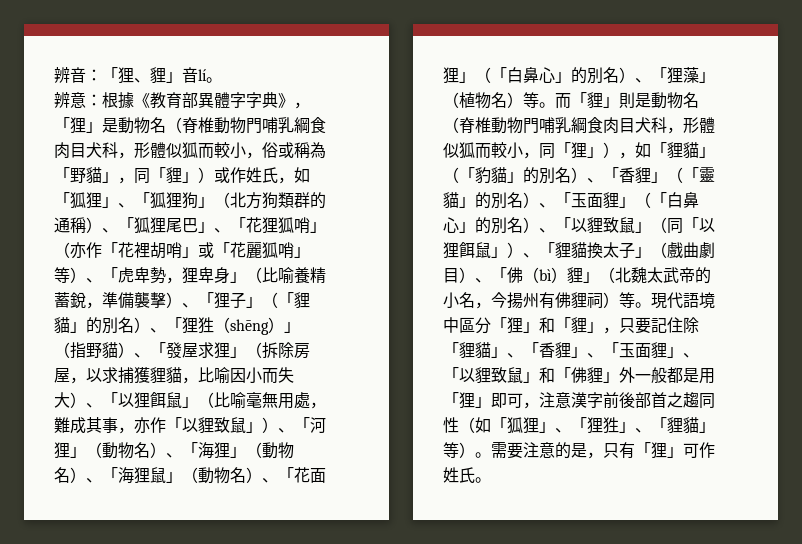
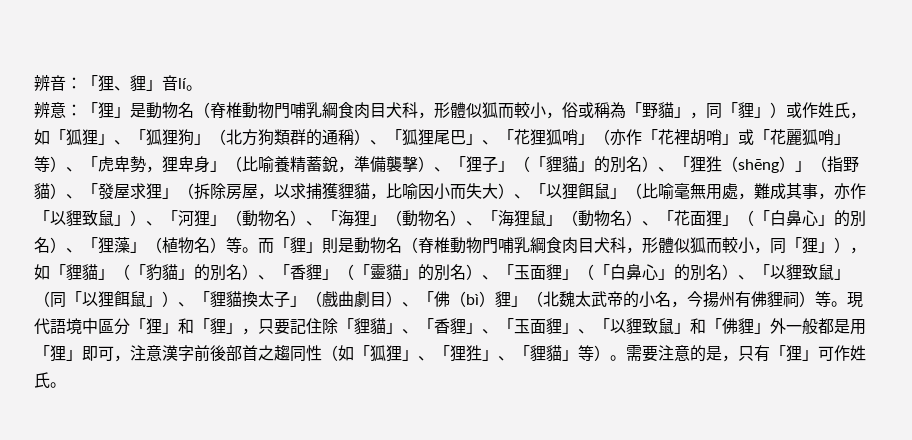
[102,92,310,109] 根據《教育部異體字字典》， -> (82, 110) none

